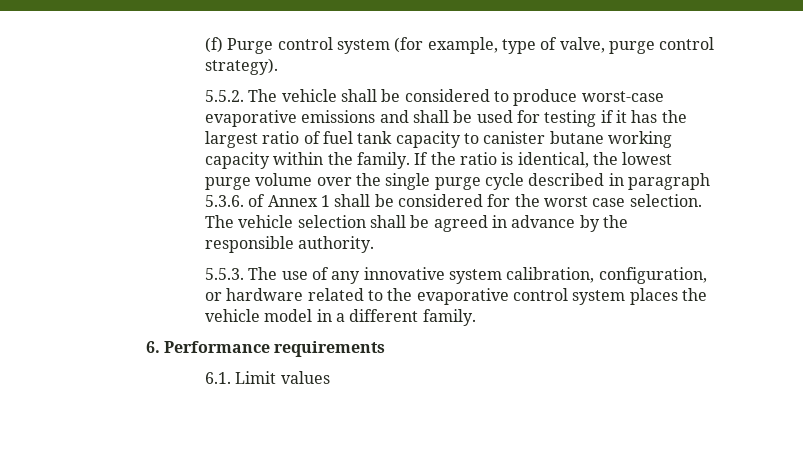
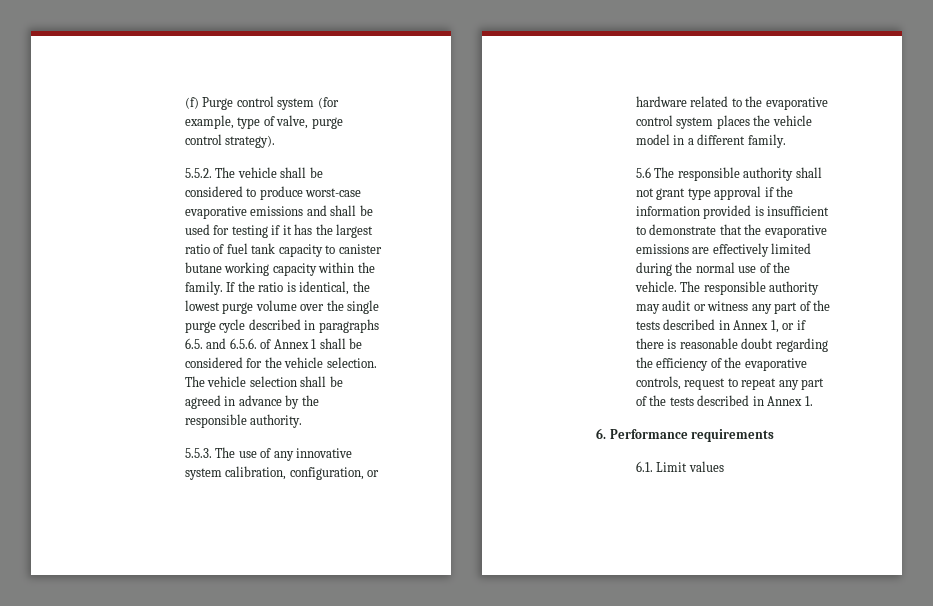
[627,173,710,190] [205,195,245,207] paragraph 5.3.6. -> [318,319,379,333] [184,338,257,349] paragraphs 6.5. and 6.5.6.
[543,196,626,207] worst case -> [284,357,324,368] vehicle
(476, 317) none -> [635,167,822,181] [635,186,794,200] [635,205,830,219] [635,224,827,238] [635,243,812,257] [635,262,791,276] [634,281,820,295] [635,300,831,314] [635,319,806,333] [635,338,828,352] [635,357,807,371] [635,376,825,390] [635,395,813,406] // 5.6 The responsible authority shall not grant type approval if the information provided is insufficient to demonstrate that the evaporative emissions are effectively limited during the normal use of the vehicle. The responsible authority may audit or witness any part of the tests described in Annex 1, or if there is reasonable doubt regarding the efficiency of the evaporative controls, request to repeat any part of the tests described in Annex 1.

